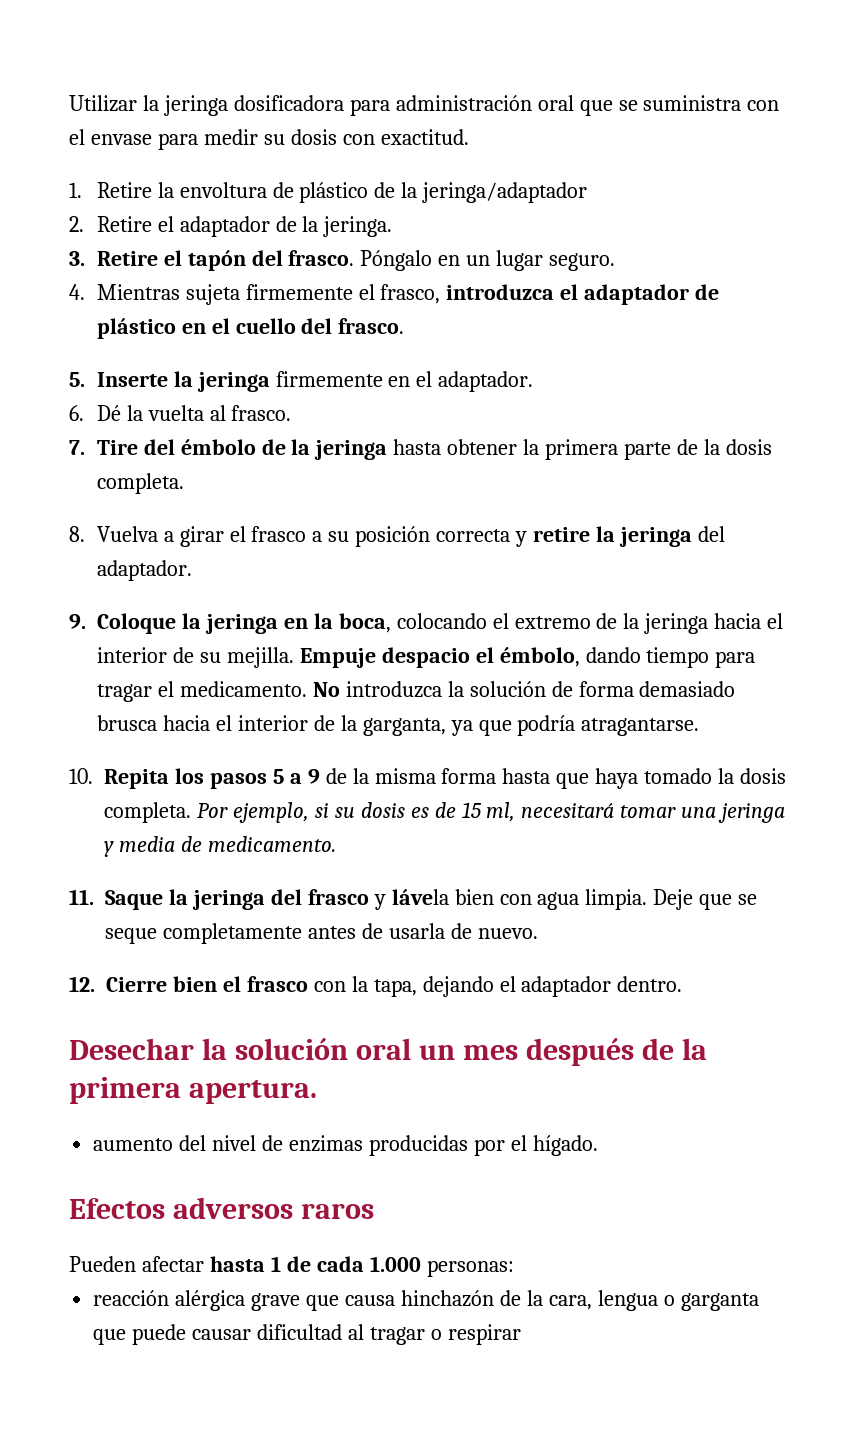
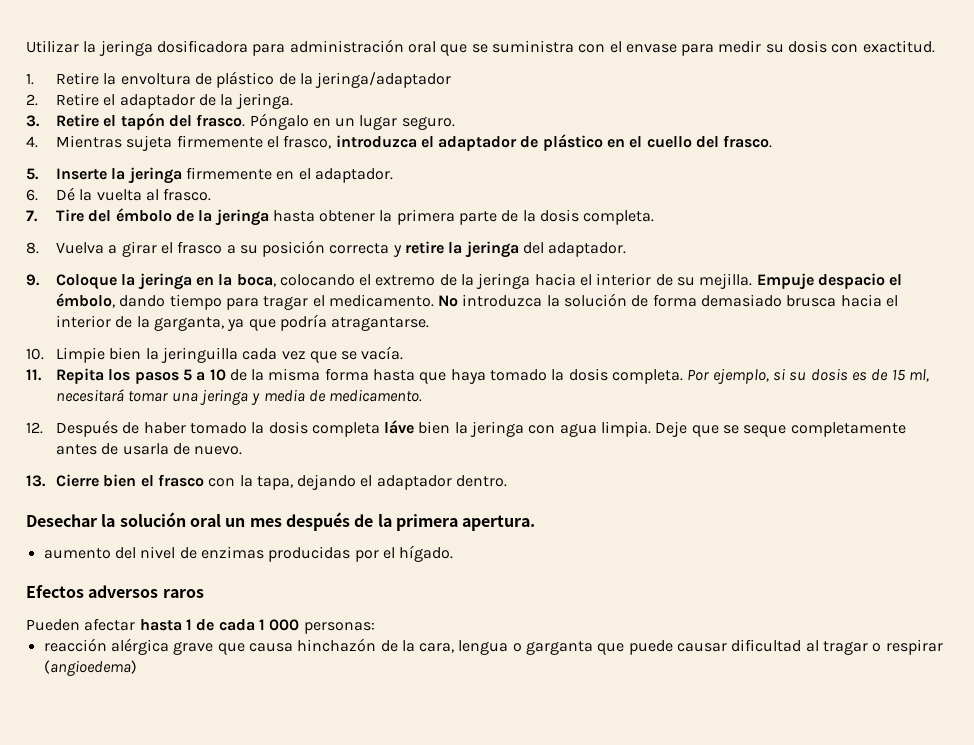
(93, 776) none -> [55,346,404,363] [26,369,42,381] Limpie bien la jeringuilla cada vez que se vacía. // 11.
[307,769,320,784] 9 -> [209,369,226,381] 10
[69,889,494,910] 11. Saque la jeringa del frasco y lávela bien -> [26,420,525,437] 12. Después de haber tomado la dosis completa láve bien la jeringa
[69,976,95,992] 12. -> [26,475,46,487] 13.
[369,1256,421,1272] 1.000 -> [258,619,300,631] 1 000
(521, 1334) none -> [43,660,137,676] (angioedema)

